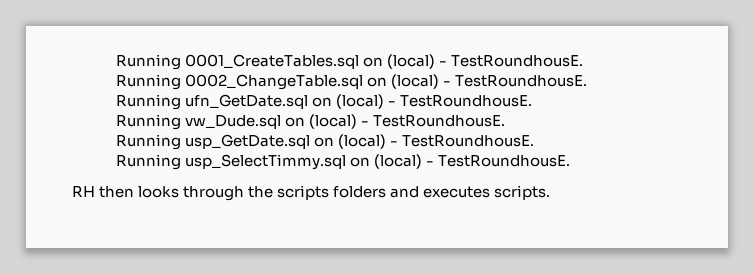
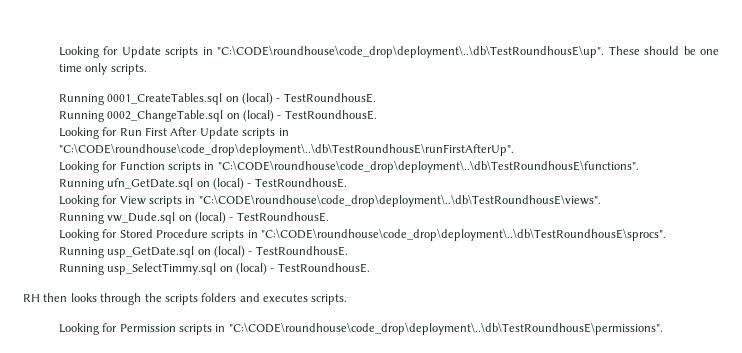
(115, 62) none -> [58,45,719,58] [58,63,147,75] Looking for Update scripts in "C:\CODE\roundhouse\code_drop\deployment\..\db\TestRoundhousE\up". These should be one time only scripts. //
(587, 81) none -> [58,127,289,139] [58,143,514,156] [58,160,639,173] // Looking for Run First After Update scripts in "C:\CODE\roundhouse\code_drop\deployment\..\db\TestRoundhousE\runFirstAfterUp". // Looking for Function scripts in "C:\CODE\roundhouse\code_drop\deployment\..\db\TestRoundhousE\functions".
(532, 101) none -> [58,194,601,207] // Looking for View scripts in "C:\CODE\roundhouse\code_drop\deployment\..\db\TestRoundhousE\views".
(505, 121) none -> [58,228,667,241] // Looking for Stored Procedure scripts in "C:\CODE\roundhouse\code_drop\deployment\..\db\TestRoundhousE\sprocs".
(551, 192) none -> [58,322,663,335] // Looking for Permission scripts in "C:\CODE\roundhouse\code_drop\deployment\..\db\TestRoundhousE\permissions".

